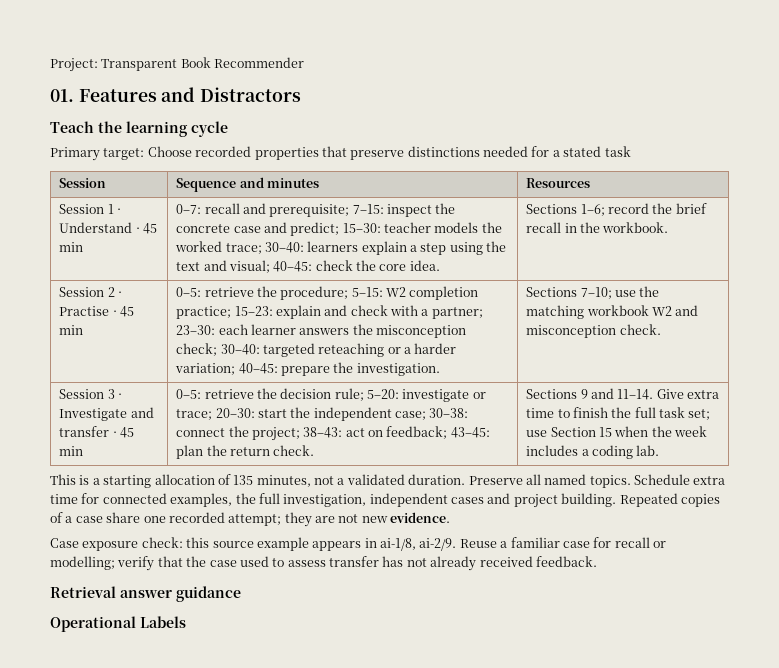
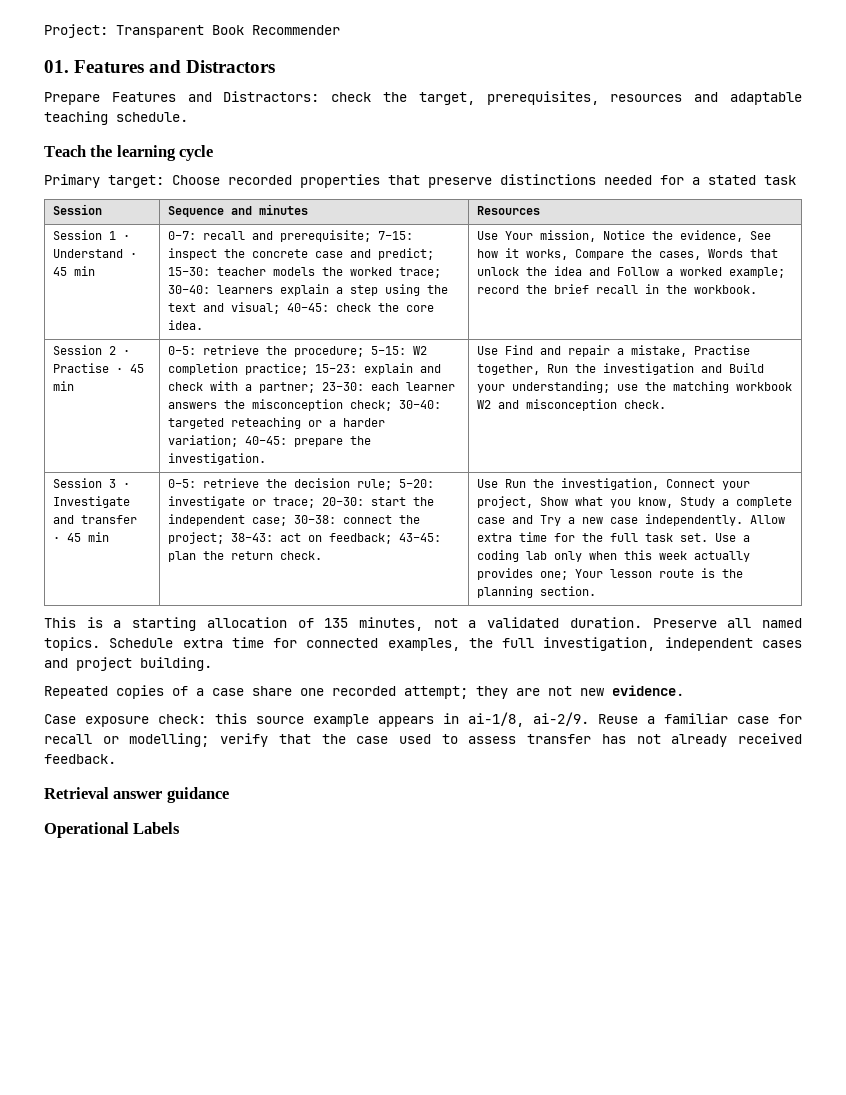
(302, 94) none -> [44,91,802,105] [44,111,188,125] // Prepare Features and Distractors: check the target, prerequisites, resources and adaptable teaching schedule.
[526,204,605,216] Sections 1–6; -> [477,230,772,242] [477,248,779,260] [477,266,786,278] Use Your mission, Notice the evidence, See how it works, Compare the cases, Words that unlock the idea and Follow a worked example;
[526,287,612,299] Sections 7–10; -> [477,345,751,357] [477,363,765,375] [477,381,611,393] Use Find and repair a mistake, Practise together, Run the investigation and Build your understanding;
[526,388,720,400] [526,407,711,420] [526,426,708,437] [526,445,660,459] Sections 9 and 11–14. Give extra time to finish the full task set; use Section 15 when the week includes a coding lab. -> [477,478,751,490] [477,496,793,508] [477,514,786,526] [477,532,751,542] [477,550,751,562] [477,568,744,580] [477,586,597,598] Use Run the investigation, Connect your project, Show what you know, Study a complete case and Try a new case independently. Allow extra time for the full task set. Use a coding lab only when this week actually provides one; Your lesson route is the planning section.
(617, 500) none -> (212, 664) //

